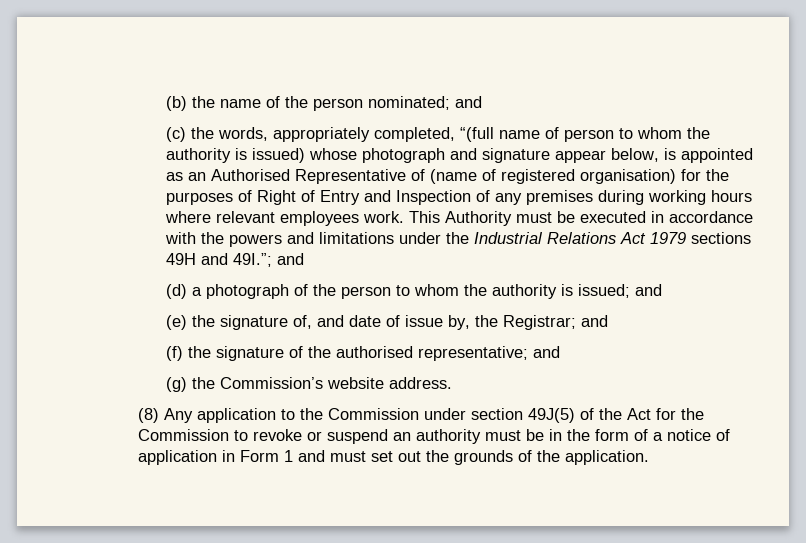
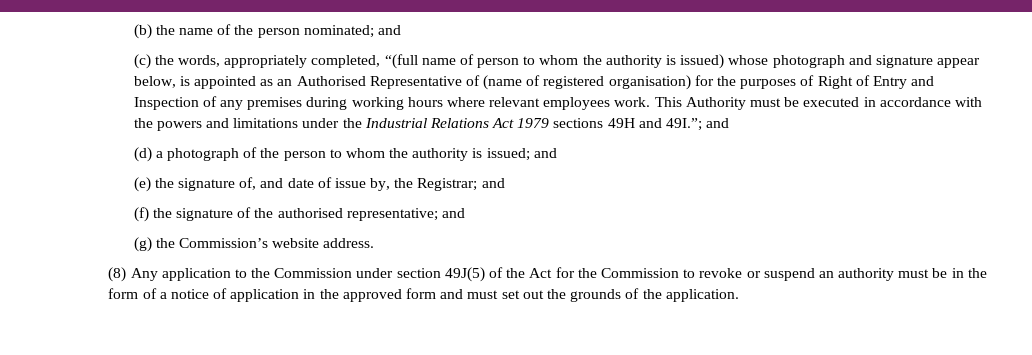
[240,450,294,462] Form 1 -> [319,288,437,302] the approved form

